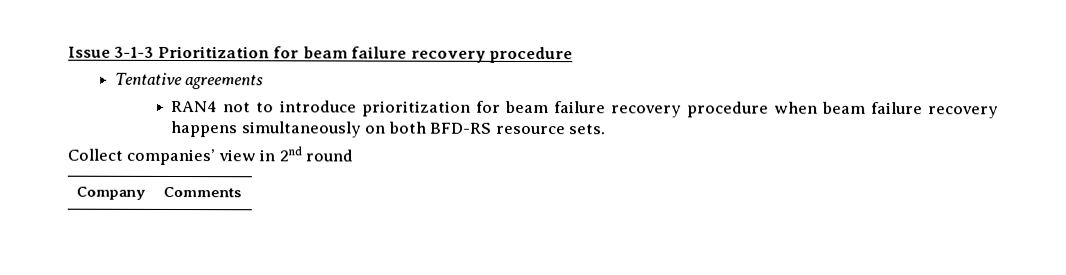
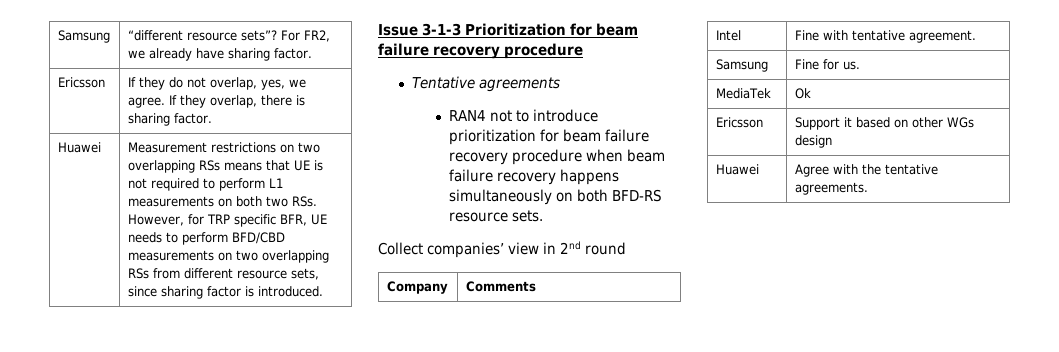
(68, 52) none -> [57,30,110,43] [127,30,330,42] [127,48,312,61] [57,77,105,88] [127,77,306,90] [127,95,305,108] [127,113,212,126] [57,142,101,153] [127,142,320,153] [127,160,323,173] [127,178,283,191] [127,196,317,207] [127,214,327,227] [127,232,285,245] [127,250,329,263] [127,268,319,280] [127,286,323,299] Samsung | “different resource sets”? For FR2, we already have sharing factor. // Ericsson | If they do not overlap, yes, we agree. If they overlap, there is sharing factor. // Huawei | Measurement restrictions on two overlapping RSs means that UE is not required to perform L1 measurements on both two RSs. However, for TRP specific BFR, UE needs to perform BFD/CBD measurements on two overlapping RSs from different resource sets, since sharing factor is introduced. //
(241, 192) none -> [715,30,741,41] [794,30,976,43] [715,59,768,72] [794,59,860,70] [715,88,771,99] [794,88,811,99] [715,117,763,128] [794,117,974,130] [794,135,832,148] [715,164,759,175] [794,164,938,177] [794,182,868,195] // Intel | Fine with tentative agreement. // Samsung | Fine for us. // MediaTek | Ok // Ericsson | Support it based on other WGs design // Huawei | Agree with the tentative agreements.

